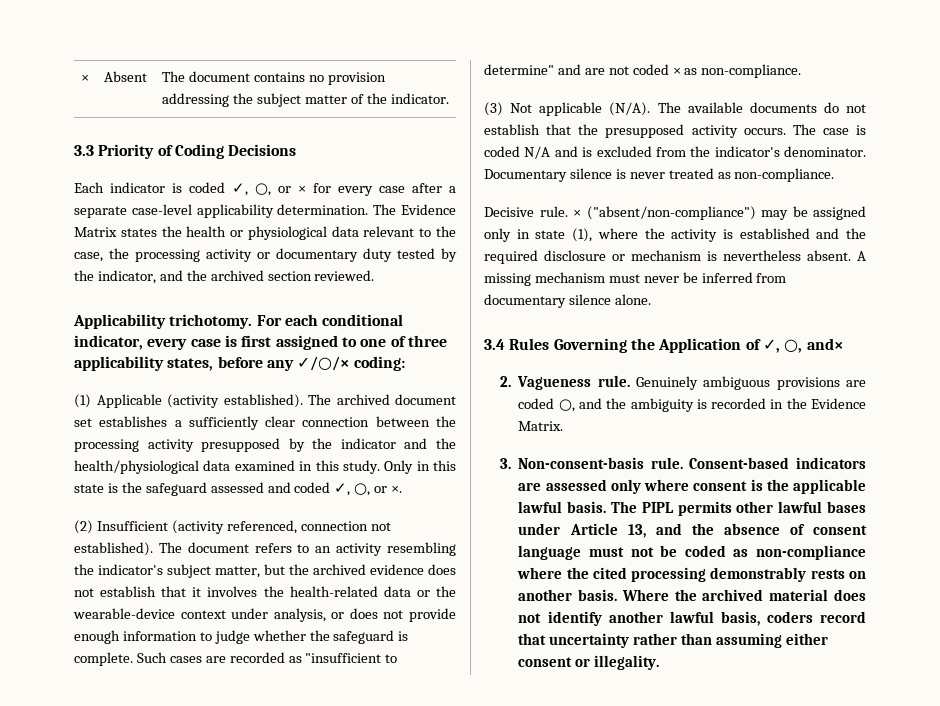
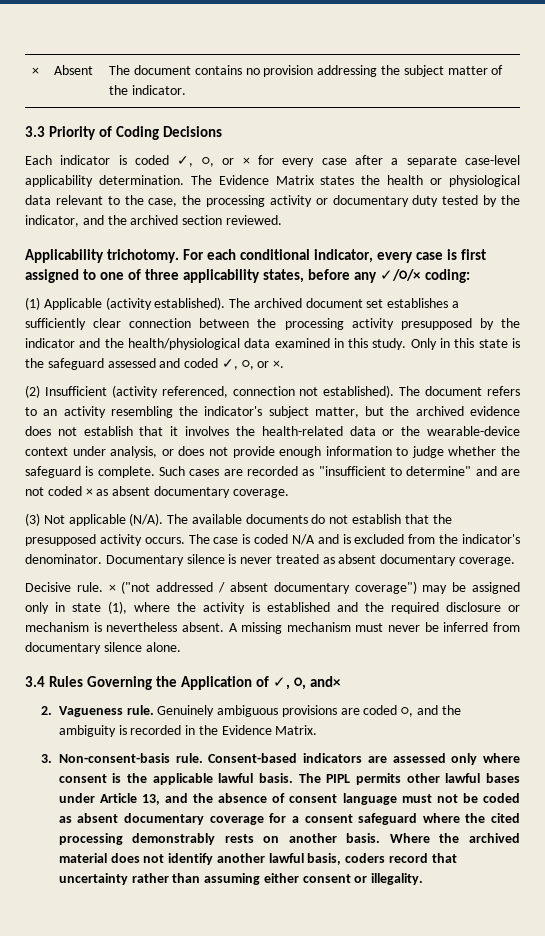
[701,64,802,78] non-compliance. -> [112,486,289,498] absent documentary coverage.
[734,168,835,182] non-compliance. -> [338,554,516,566] absent documentary coverage.
[586,206,756,220] ("absent/non-compliance") -> [121,581,417,594] ("not addressed / absent documentary coverage")
[756,545,866,560] non-compliance -> [77,813,418,825] absent documentary coverage for a consent safeguard

